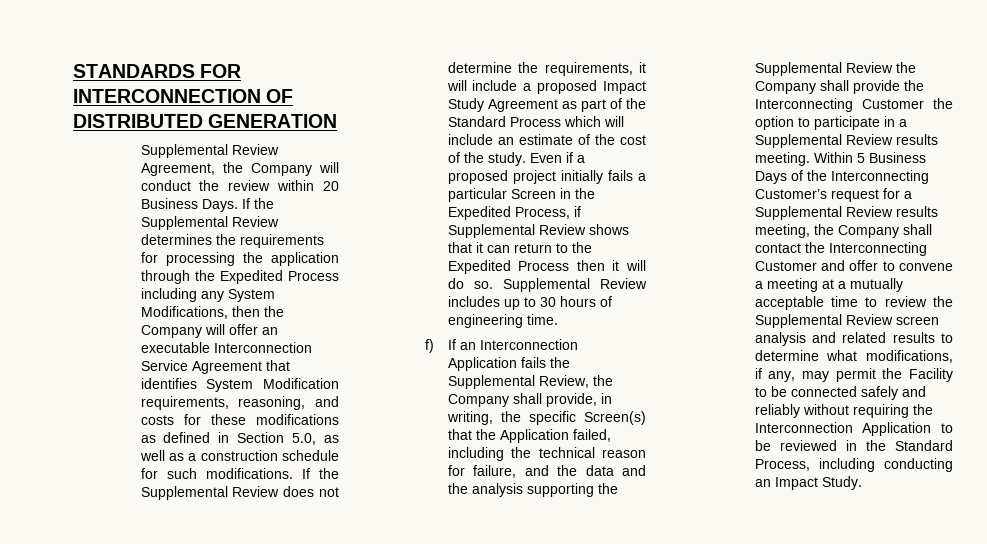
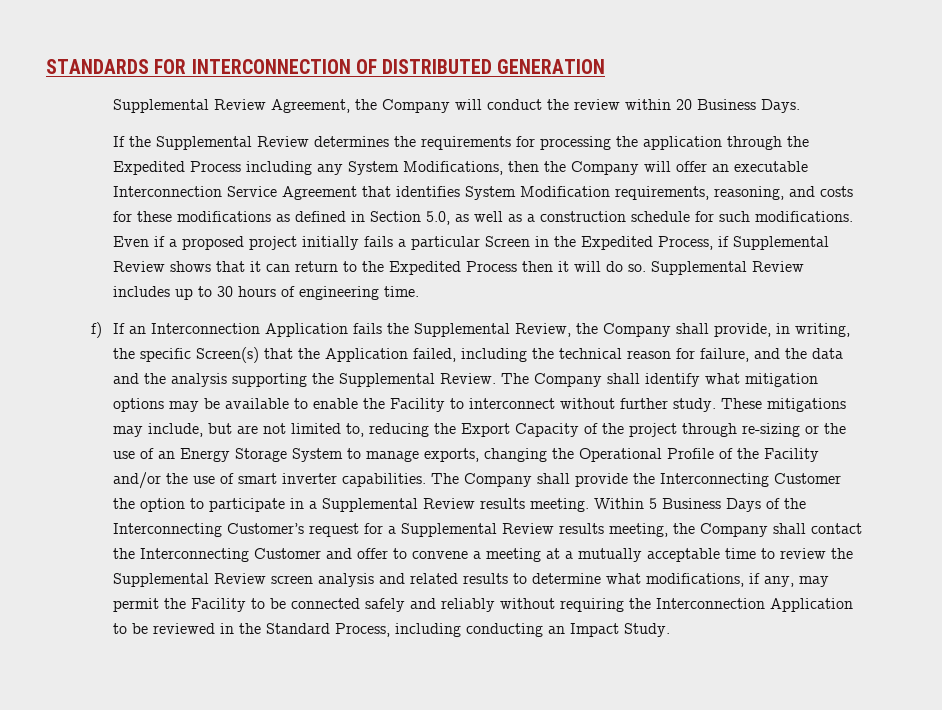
(238, 205) none -> (801, 106) //
[301,468,339,479] [140,486,339,500] [447,62,646,76] [446,80,646,94] [447,98,646,112] [447,116,624,127] [447,134,646,145] [447,152,526,166] If the Supplemental Review does not determine the requirements, it will include a proposed Impact Study Agreement as part of the Standard Process which will include an estimate of the cost of the study. -> (854, 216) none
[845,62,916,73] Review the -> [440,373,819,387] [113,398,847,412] [113,423,847,437] [113,448,820,462] [113,472,460,489] Review. The Company shall identify what mitigation options may be available to enable the Facility to interconnect without further study. These mitigations may include, but are not limited to, reducing the Export Capacity of the project through re-sizing or the use of an Energy Storage System to manage exports, changing the Operational Profile of the Facility and/or the use of smart inverter capabilities. The

